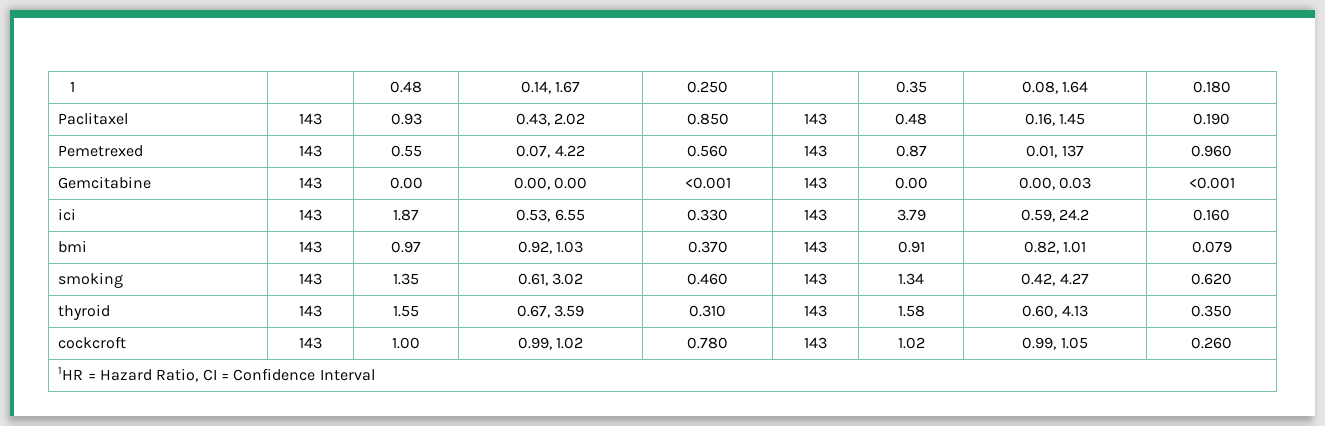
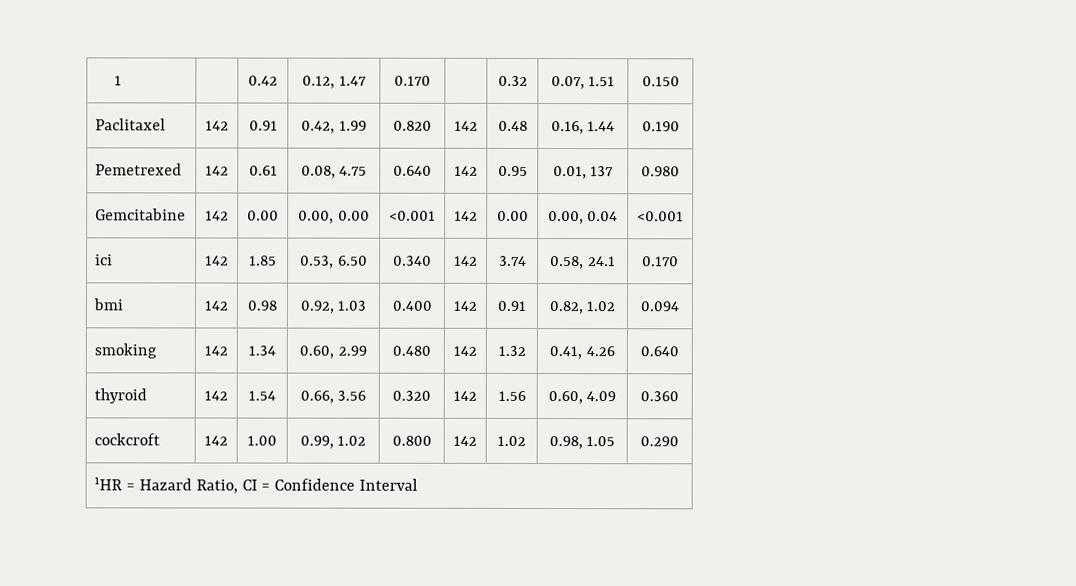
[390,81,422,93] [520,81,581,94] [687,81,728,93] [895,81,927,93] [1021,81,1089,94] [1192,81,1231,93] [58,112,129,125] [299,113,322,125] [390,113,422,125] [515,113,586,126] [686,113,729,125] [804,113,827,125] 0.48 | 0.14, 1.67 | 0.250 | | 0.35 | 0.08, 1.64 | 0.180 // Paclitaxel | 143 | 0.93 | 0.43, 2.02 | 0.850 | 143 -> [248,75,278,86] [302,75,367,89] [394,75,431,86] [497,75,528,86] [550,76,616,90] [641,76,680,87] [95,118,167,131] [205,120,229,131] [248,120,278,131] [301,120,367,134] [393,120,432,131] [454,120,478,131] 0.42 | 0.12, 1.47 | 0.170 | | 0.32 | 0.07, 1.51 | 0.150 // Paclitaxel | 142 | 0.91 | 0.42, 1.99 | 0.820 | 142
[1059,113,1086,125] 1.45 -> [587,121,616,132] 1.44
[299,145,322,157] [390,145,422,157] [516,145,585,158] [687,145,728,157] [804,145,827,157] [895,145,927,157] 143 | 0.55 | 0.07, 4.22 | 0.560 | 143 | 0.87 -> [205,165,229,176] [248,165,278,176] [300,165,368,179] [393,165,432,176] [454,165,478,176] [497,165,528,176] 142 | 0.61 | 0.08, 4.75 | 0.640 | 142 | 0.95
[1191,145,1232,157] 0.960 -> [641,166,680,177] 0.980
[299,177,322,189] 143 -> [205,210,229,221] 142
[804,177,827,189] [894,177,928,189] [1018,177,1092,190] 143 | 0.00 | 0.00, 0.03 -> [454,210,478,221] [496,210,529,221] [547,211,619,225] 142 | 0.00 | 0.00, 0.04
[299,209,322,221] [393,209,419,221] 143 | 1.87 -> [205,255,229,266] [249,255,277,266] 142 | 1.85
[554,209,585,221] [687,209,728,221] [804,209,827,221] [896,209,926,221] [1020,209,1090,222] [1193,209,1230,221] 6.55 | 0.330 | 143 | 3.79 | 0.59, 24.2 | 0.160 -> [337,255,368,266] [393,255,432,266] [454,255,478,266] [498,255,527,266] [550,256,616,270] [642,256,679,267] 6.50 | 0.340 | 142 | 3.74 | 0.58, 24.1 | 0.170
[299,241,322,253] [391,241,421,253] 143 | 0.97 -> [204,300,228,311] [247,300,277,311] 142 | 0.98
[687,241,728,253] [804,241,827,253] 0.370 | 143 -> [391,300,432,311] [453,300,477,311] 0.400 | 142
[1063,241,1087,253] [1191,241,1232,253] 1.01 | 0.079 -> [586,301,616,312] [640,301,679,312] 1.02 | 0.094
[299,273,322,285] [393,273,419,285] [517,273,584,286] [687,273,728,285] [804,273,827,285] [898,273,924,285] [1021,273,1089,286] [1191,273,1232,285] [58,304,111,320] [299,305,322,317] [393,305,419,317] [516,305,585,318] [689,305,726,317] [804,305,827,317] [897,305,925,317] [1022,305,1088,318] [1191,305,1232,317] 143 | 1.35 | 0.61, 3.02 | 0.460 | 143 | 1.34 | 0.42, 4.27 | 0.620 // thyroid | 143 | 1.55 | 0.67, 3.59 | 0.310 | 143 | 1.58 | 0.60, 4.13 | 0.350 -> [204,345,228,356] [248,345,276,356] [299,345,367,359] [392,345,431,356] [453,345,477,356] [497,345,526,356] [549,346,615,360] [640,346,679,357] [94,388,148,404] [204,390,228,401] [248,390,276,401] [299,390,367,404] [392,390,431,401] [453,390,477,401] [497,390,526,401] [547,391,617,405] [640,391,679,402] 142 | 1.34 | 0.60, 2.99 | 0.480 | 142 | 1.32 | 0.41, 4.26 | 0.640 // thyroid | 142 | 1.54 | 0.66, 3.56 | 0.320 | 142 | 1.56 | 0.60, 4.09 | 0.360
[299,337,322,349] 143 -> [204,435,228,446] 142
[687,337,728,349] [804,337,827,349] [897,337,925,349] [1022,337,1057,350] 0.780 | 143 | 1.02 | 0.99, -> [391,435,432,446] [453,435,477,446] [497,435,526,446] [548,436,583,450] 0.800 | 142 | 1.02 | 0.98,
[1191,337,1232,349] 0.260 -> [640,436,679,447] 0.290

